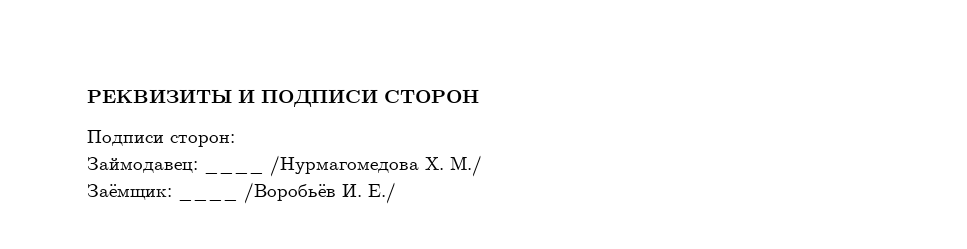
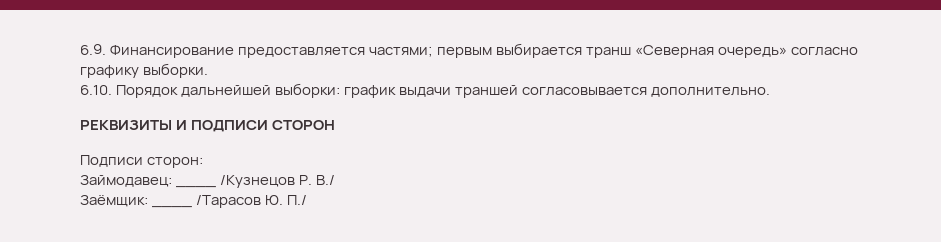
(87, 96) none -> [80,43,859,58] [80,63,209,78] [80,83,771,98] 6.9. Финансирование предоставляется частями; первым выбирается транш «Северная очередь» согласно графику выборки. // 6.10. Порядок дальнейшей выборки: график выдачи траншей согласовывается дополнительно. //
[270,155,482,177] /Нурмагомедова Х. М./ -> [220,175,336,188] /Кузнецов Р. В./
[244,182,396,204] /Воробьёв И. Е./ -> [196,195,308,208] /Тарасов Ю. П./

